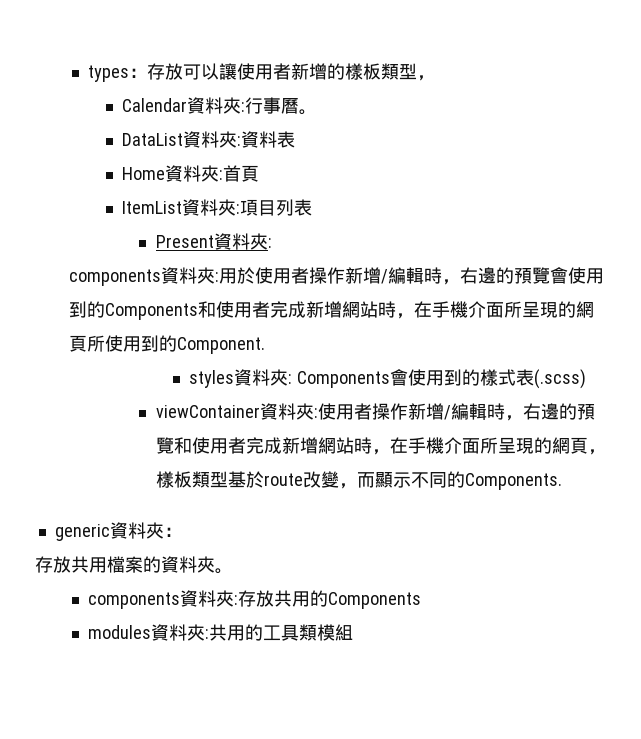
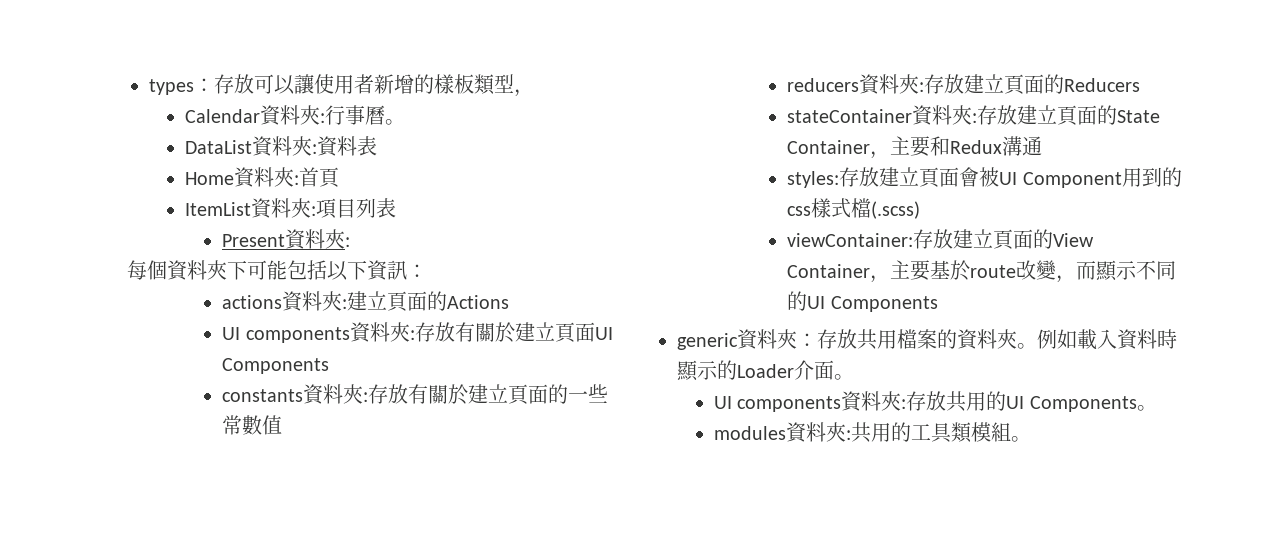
[68,267,604,286] [68,301,594,320] [68,335,265,354] [189,369,587,389] [155,403,595,421] [155,437,606,455] [155,471,228,488] components資料夾:用於使用者操作新增/編輯時，右邊的預覽會使用到的Components和使用者完成新增網站時，在手機介面所呈現的網頁所使用到的Component. // styles資料夾: Components會使用到的樣式表(.scss) // viewContainer資料夾:使用者操作新增/編輯時，右邊的預覽和使用者完成新增網站時，在手機介面所呈現的網頁，樣板類型 -> [126,260,427,281] [222,291,510,312] [222,322,613,343] [222,358,330,374] [222,384,609,405] [222,415,283,435] [787,74,1141,95] [787,105,1161,126] [787,136,1043,159] [787,167,1182,188] [787,198,921,219] [787,229,1095,250] [787,260,931,283] 每個資料夾下可能包括以下資訊： // actions資料夾:建立頁面的Actions // UI components資料夾:存放有關於建立頁面UI Components // constants資料夾:存放有關於建立頁面的一些常數值 // reducers資料夾:存放建立頁面的Reducers // stateContainer資料夾:存放建立頁面的State Container，主要和Redux溝通 // styles:存放建立頁面會被UI Component用到的css樣式檔(.scss) // viewContainer:存放建立頁面的View Container，主要
[464,473,562,490] Components. -> [807,296,938,312] UI Components
(182, 532) // -> (817, 340) none
(233, 571) // -> [1037,329,1177,350] [676,360,854,381] [713,396,732,409] 例如載入資料時顯示的Loader介面。 // UI
[328,592,422,609] Components -> [1006,396,1157,412] UI Components。
(354, 632) none -> [1010,436,1031,442] 。

